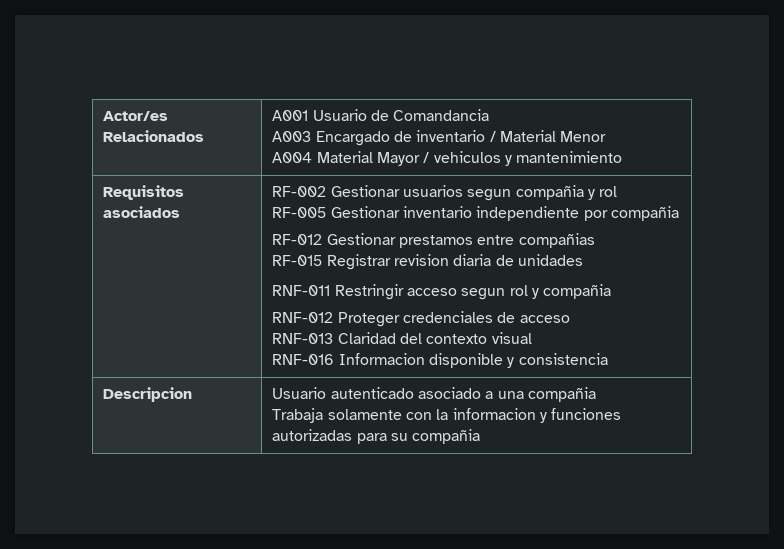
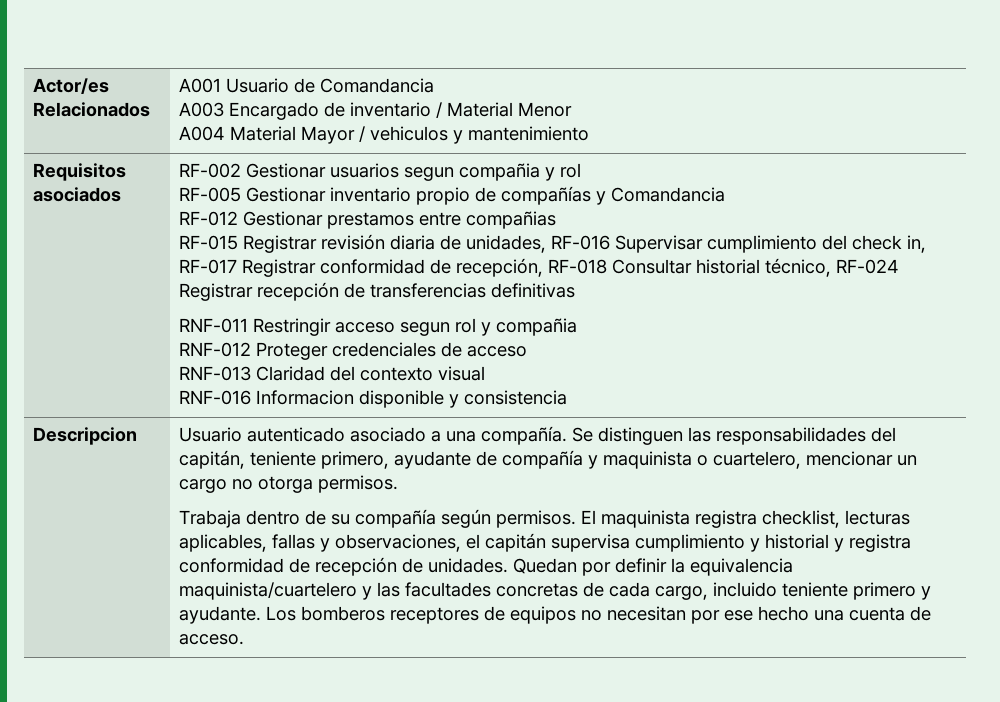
[476,206,679,221] independiente por compañia -> [415,186,725,205] propio de compañías y Comandancia
[393,254,449,266] revision -> [320,234,385,250] revisión
[517,254,583,266] unidades -> [465,235,926,253] [178,258,899,277] [178,282,575,301] unidades, RF-016 Supervisar cumplimiento del check in, RF-017 Registrar conformidad de recepción, RF-018 Consultar historial técnico, RF-024 Registrar recepción de transferencias definitivas
[527,387,596,402] [272,408,622,423] [272,429,481,444] compañia // Trabaja solamente con la informacion y funciones autorizadas para su compañia -> [480,426,896,445] [178,450,917,469] [178,475,398,493] [178,509,910,528] [178,533,911,552] [178,557,793,576] [178,582,931,600] [178,606,931,624] [178,634,244,645] compañía. Se distinguen las responsabilidades del capitán, teniente primero, ayudante de compañía y maquinista o cuartelero, mencionar un cargo no otorga permisos. // Trabaja dentro de su compañía según permisos. El maquinista registra checklist, lecturas aplicables, fallas y observaciones, el capitán supervisa cumplimiento y historial y registra conformidad de recepción de unidades. Quedan por definir la equivalencia maquinista/cuartelero y las facultades concretas de cada cargo, incluido teniente primero y ayudante. Los bomberos receptores de equipos no necesitan por ese hecho una cuenta de acceso.

